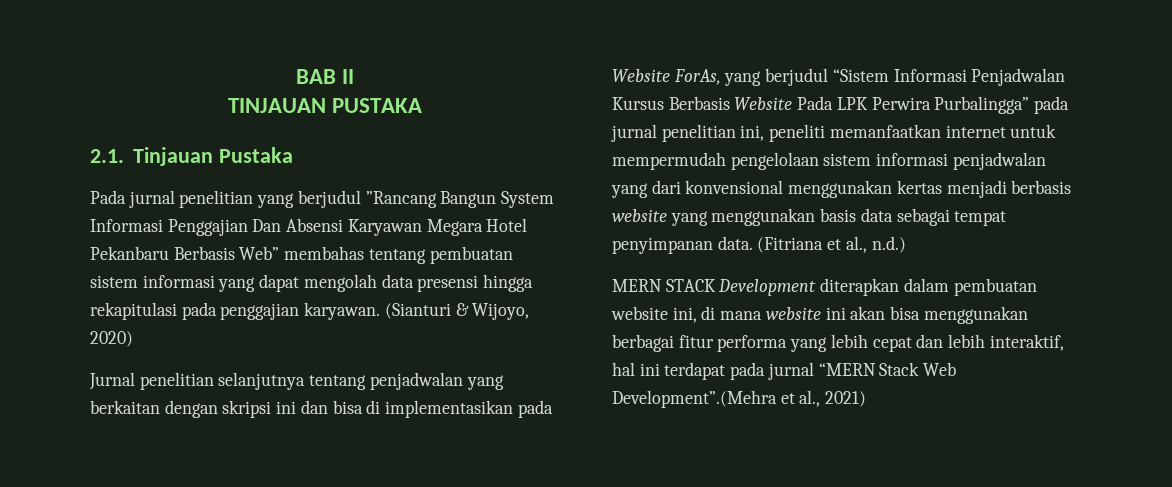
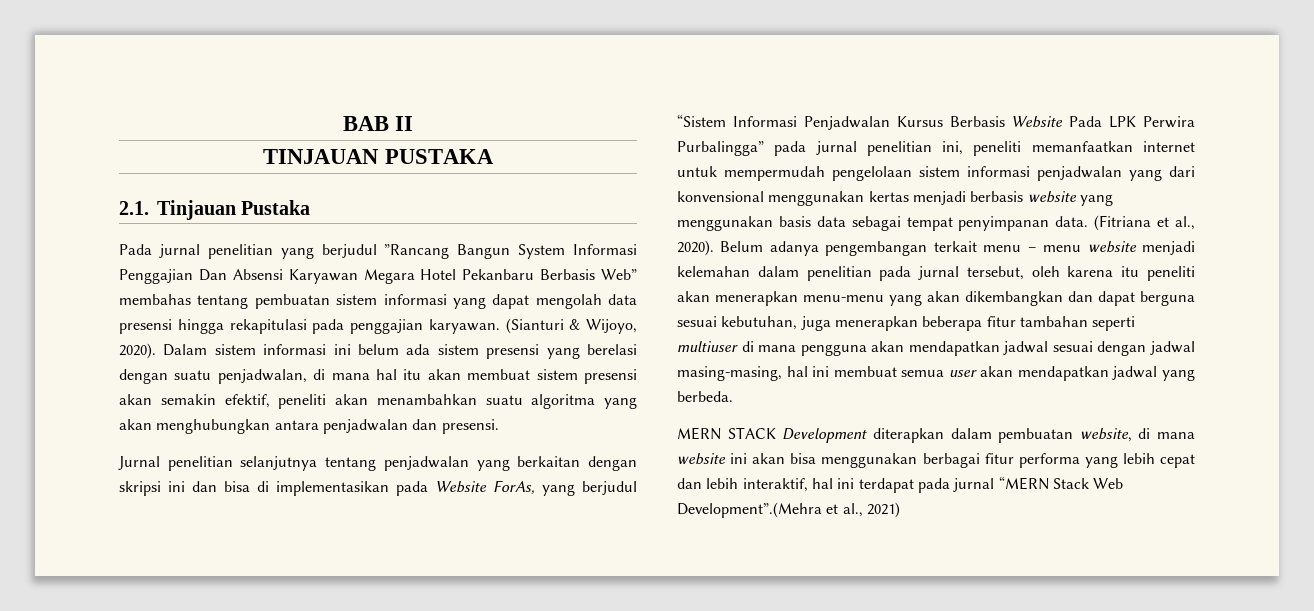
[90,331,133,347] 2020) -> [119,343,637,359] [119,369,637,384] [119,394,637,409] [119,419,499,434] 2020). Dalam sistem informasi ini belum ada sistem presensi yang berelasi dengan suatu penjadwalan, di mana hal itu akan membuat sistem presensi akan semakin efektif, peneliti akan menambahkan suatu algoritma yang akan menghubungkan antara penjadwalan dan presensi.
[871,236,906,253] n.d.) -> [677,240,1195,256] [677,266,1195,281] [677,291,1195,306] [677,316,1136,331] [677,341,1195,356] [677,366,1195,381] [677,391,733,402] 2020). Belum adanya pengembangan terkait menu – menu website menjadi kelemahan dalam penelitian pada jurnal tersebut, oleh karena itu peneliti akan menerapkan menu-menu yang akan dikembangkan dan dapat berguna sesuai kebutuhan, juga menerapkan beberapa fitur tambahan seperti multiuser di mana pengguna akan mendapatkan jadwal sesuai dengan jadwal masing-masing, hal ini membuat semua user akan mendapatkan jadwal yang berbeda.
[611,306,697,323] website ini, -> [1079,428,1132,442] website,

